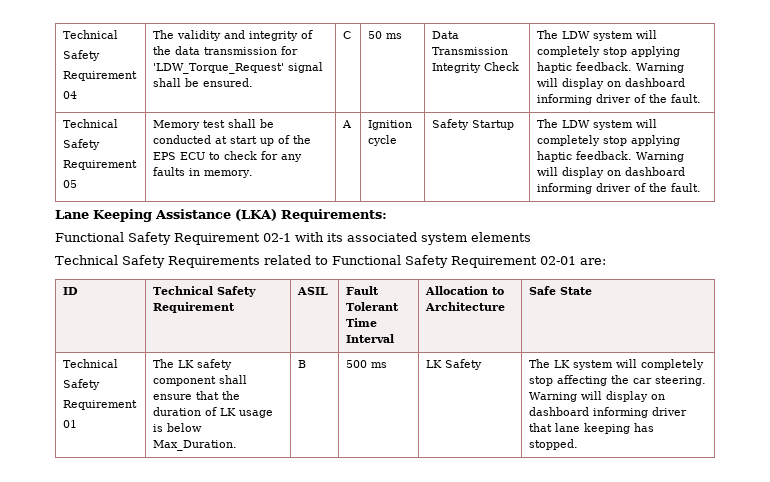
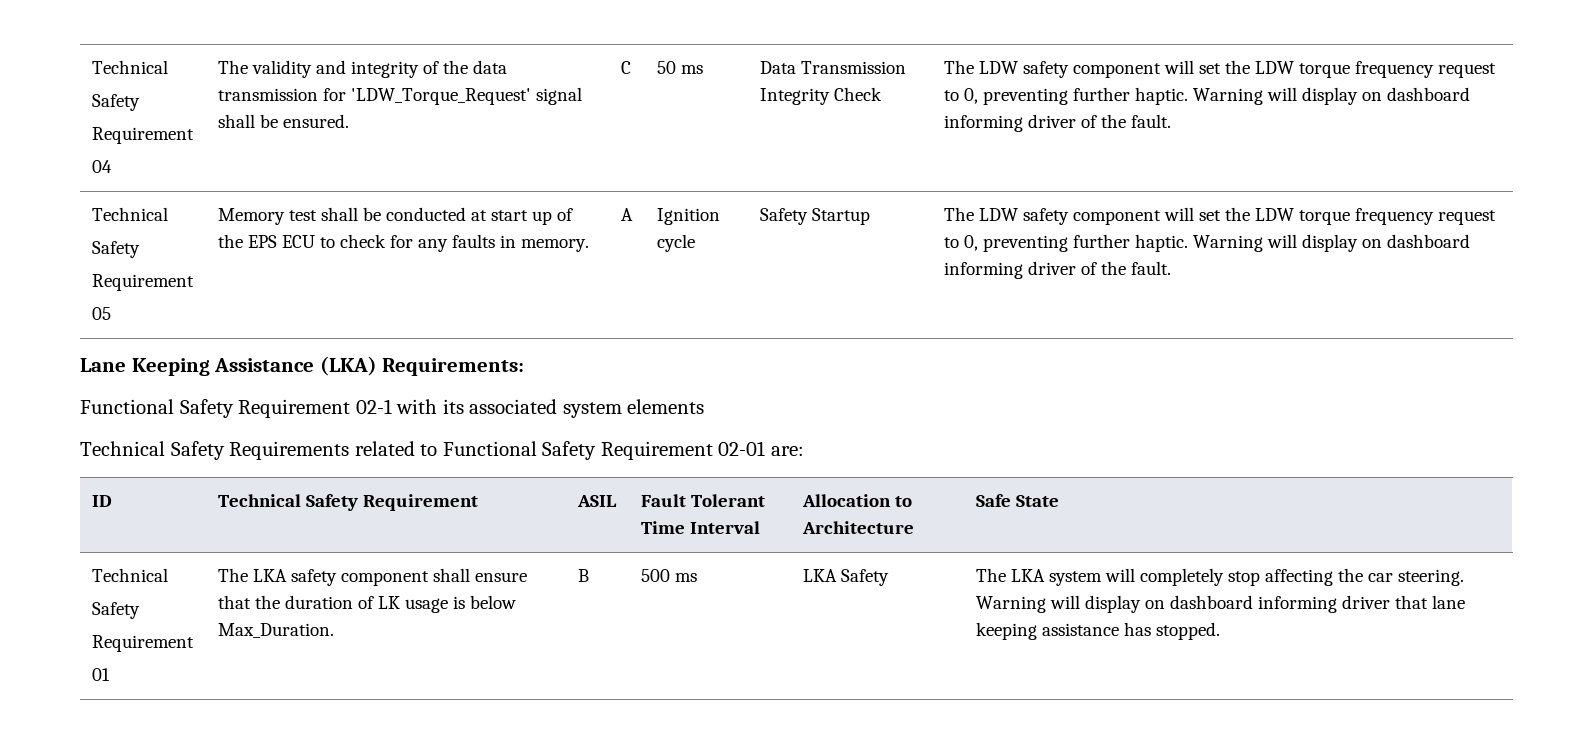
[593,30,658,41] [537,46,681,57] [537,62,633,73] system will completely stop applying haptic feedback. -> [1023,60,1497,78] [944,87,1189,105] safety component will set the LDW torque frequency request to 0, preventing further haptic.
[593,119,658,130] [537,135,681,146] [537,151,633,162] system will completely stop applying haptic feedback. -> [1023,207,1497,225] [944,234,1189,252] safety component will set the LDW torque frequency request to 0, preventing further haptic.
[178,360,195,368] LK -> [253,569,288,582] LKA
[426,360,443,368] LK -> [803,569,838,582] LKA
[554,360,571,368] LK -> [1011,569,1046,582] LKA
(631, 428) none -> [1042,623,1120,636] assistance

